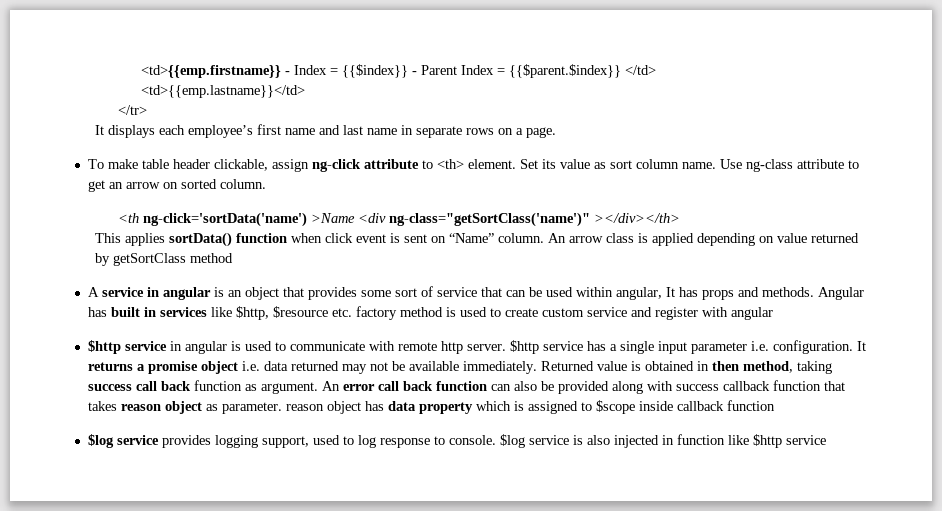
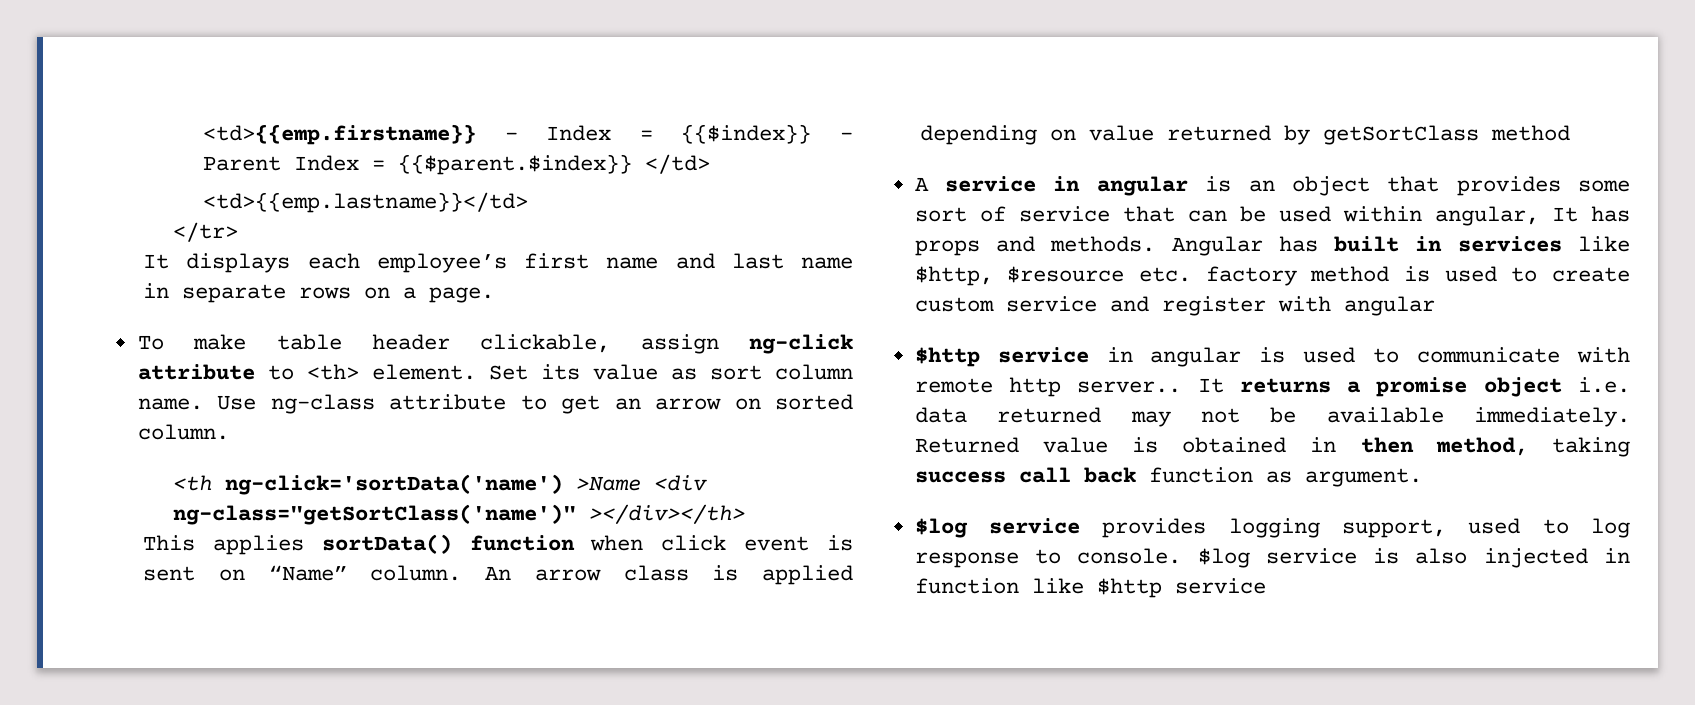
[466,340,853,354] server. $http service has a single input parameter i.e. configuration. -> [1077,381,1182,393] server..
[321,380,845,394] [87,400,775,414] An error call back function can also be provided along with success callback function that takes reason object as parameter. reason object has data property which is assigned to $scope inside callback function -> (1422, 477) none

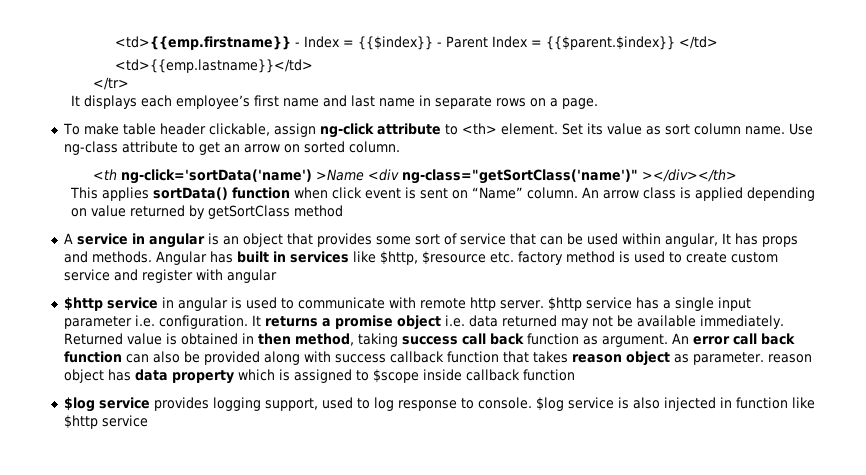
[1077,381,1182,393] server.. -> [499,297,751,311] [63,315,248,329] server. $http service has a single input parameter i.e. configuration.
(1422, 477) none -> [671,333,795,345] [63,351,812,366] [63,369,575,384] An error call back function can also be provided along with success callback function that takes reason object as parameter. reason object has data property which is assigned to $scope inside callback function

